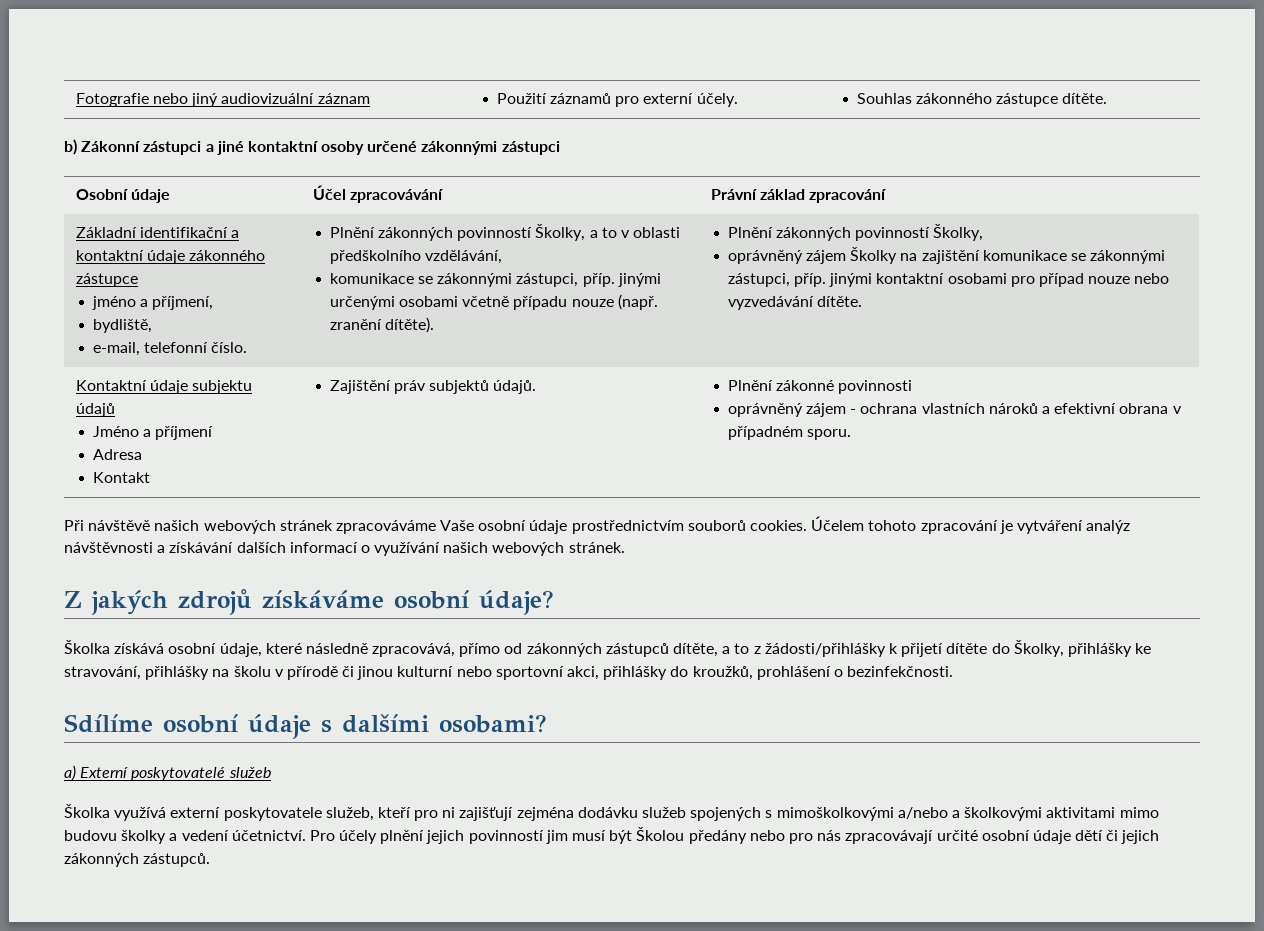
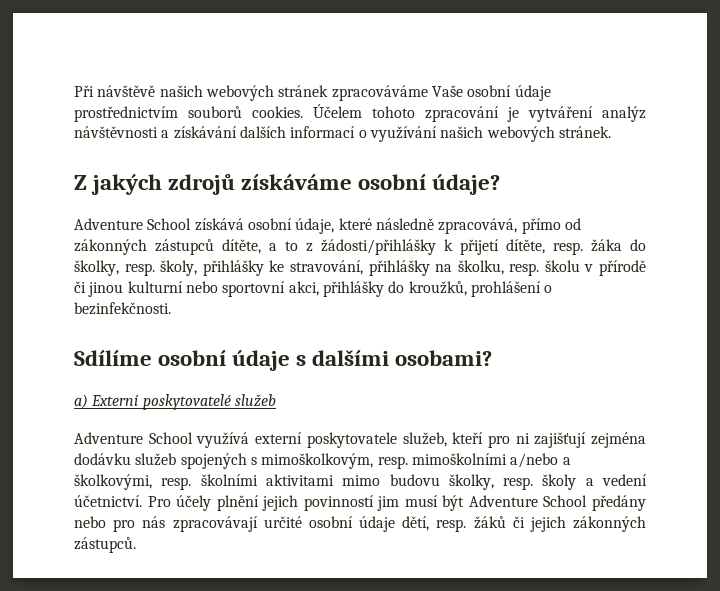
[75,93,370,107] [496,93,738,107] [856,93,1108,107] [64,139,560,155] [75,189,171,203] [312,185,444,203] [710,189,887,203] [75,227,240,238] [75,250,266,264] [75,273,138,287] [91,296,214,310] [92,319,152,333] [92,342,248,356] [329,224,681,241] [329,250,503,264] [329,273,661,287] [329,294,658,310] [329,317,435,333] [727,224,984,241] [727,247,1166,264] [727,273,1170,287] [727,296,863,310] [75,380,253,394] [75,403,115,417] [92,426,214,440] [92,449,142,460] [92,472,150,483] [329,380,537,394] [727,380,913,394] [727,403,1182,417] [727,426,852,440] Fotografie nebo jiný audiovizuální záznam | Použití záznamů pro externí účely. | Souhlas zákonného zástupce dítěte. // b) Zákonní zástupci a jiné kontaktní osoby určené zákonnými zástupci // Osobní údaje | Účel zpracovávání | Právní základ zpracování // Základní identifikační a kontaktní údaje zákonného zástupce // jméno a příjmení, // bydliště, // e-mail, telefonní číslo. | Plnění zákonných povinností Školky, a to v oblasti předškolního vzdělávání, // komunikace se zákonnými zástupci, příp. jinými určenými osobami včetně případu nouze (např. zranění dítěte). | Plnění zákonných povinností Školky, // oprávněný zájem Školky na zajištění komunikace se zákonnými zástupci, příp. jinými kontaktní osobami pro případ nouze nebo vyzvedávání dítěte. // Kontaktní údaje subjektu údajů // Jméno a příjmení // Adresa // Kontakt | Zajištění práv subjektů údajů. | Plnění zákonné povinnosti // oprávněný zájem - ochrana vlastních nároků a efektivní obrana v případném sporu. // -> (74, 91) none
[64,640,110,654] Školka -> [74,218,192,230] Adventure School
[946,640,1064,657] dítěte do Školky, -> [506,239,646,255] [74,260,198,276] dítěte, resp. žáka do školky, resp. školy,
(230, 673) none -> [457,260,540,276] školku, resp.
[64,804,110,818] Školka -> [74,432,193,444] Adventure School
[776,807,1159,821] [64,830,167,844] mimoškolkovými a/nebo a školkovými aktivitami mimo budovu školky -> [261,453,571,469] [74,474,577,490] mimoškolkovým, resp. mimoškolními a/nebo a školkovými, resp. školními aktivitami mimo budovu školky, resp. školy
[636,827,685,841] Školou -> [468,495,588,507] Adventure School
[1075,830,1104,841] dětí -> [402,516,506,532] dětí, resp. žáků

